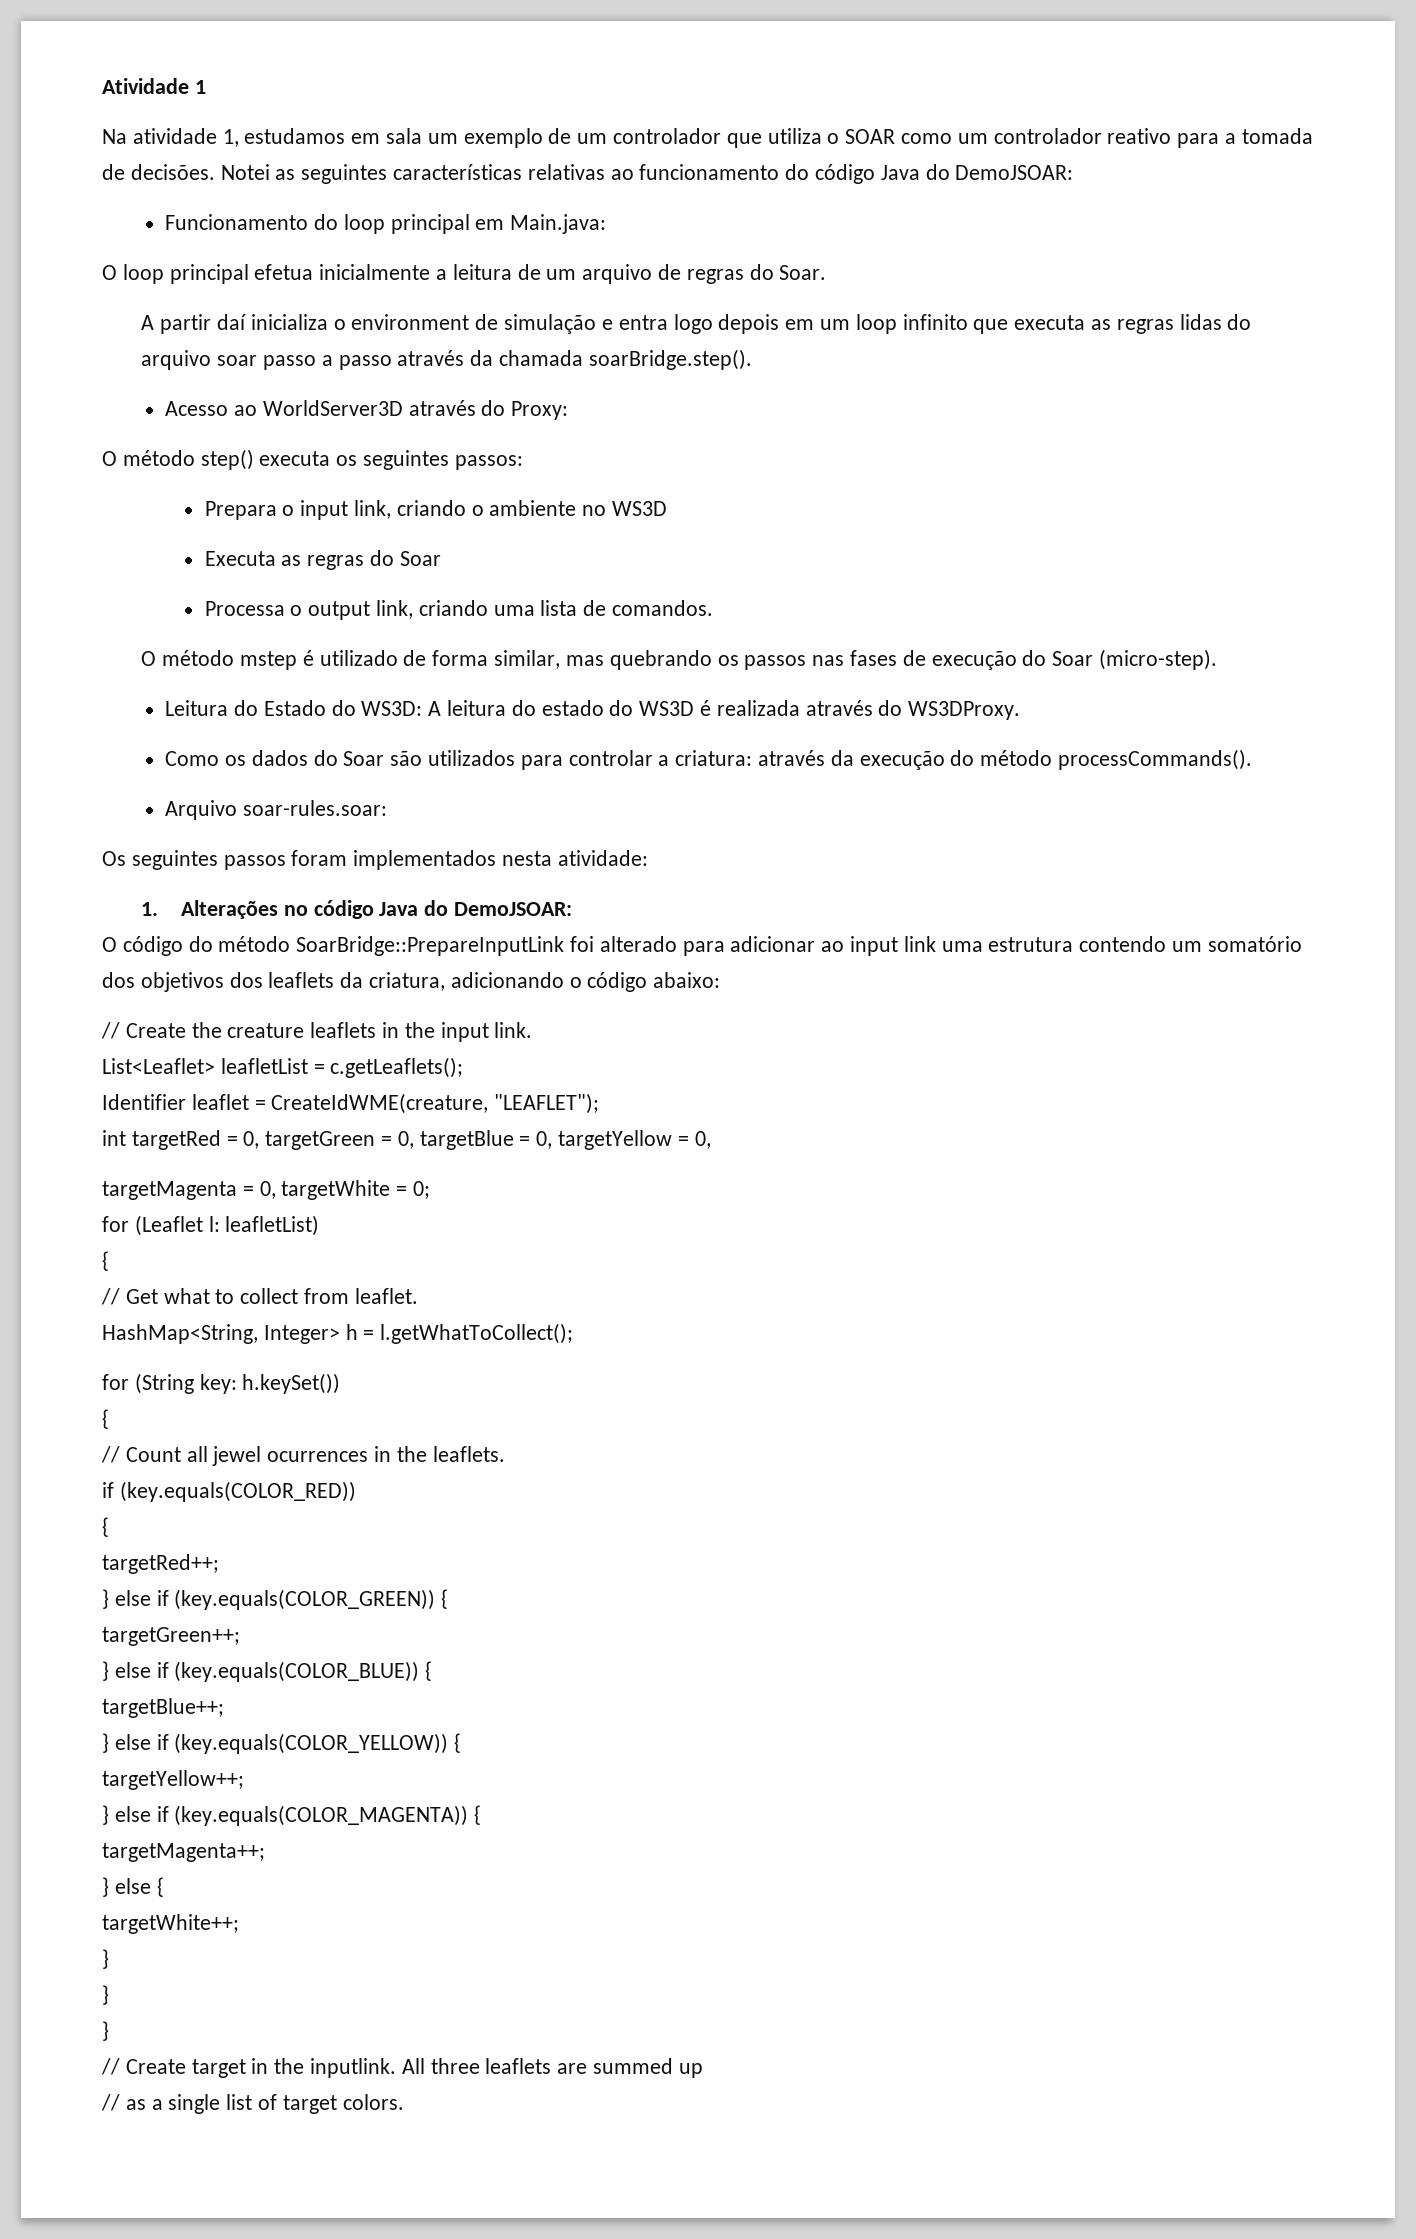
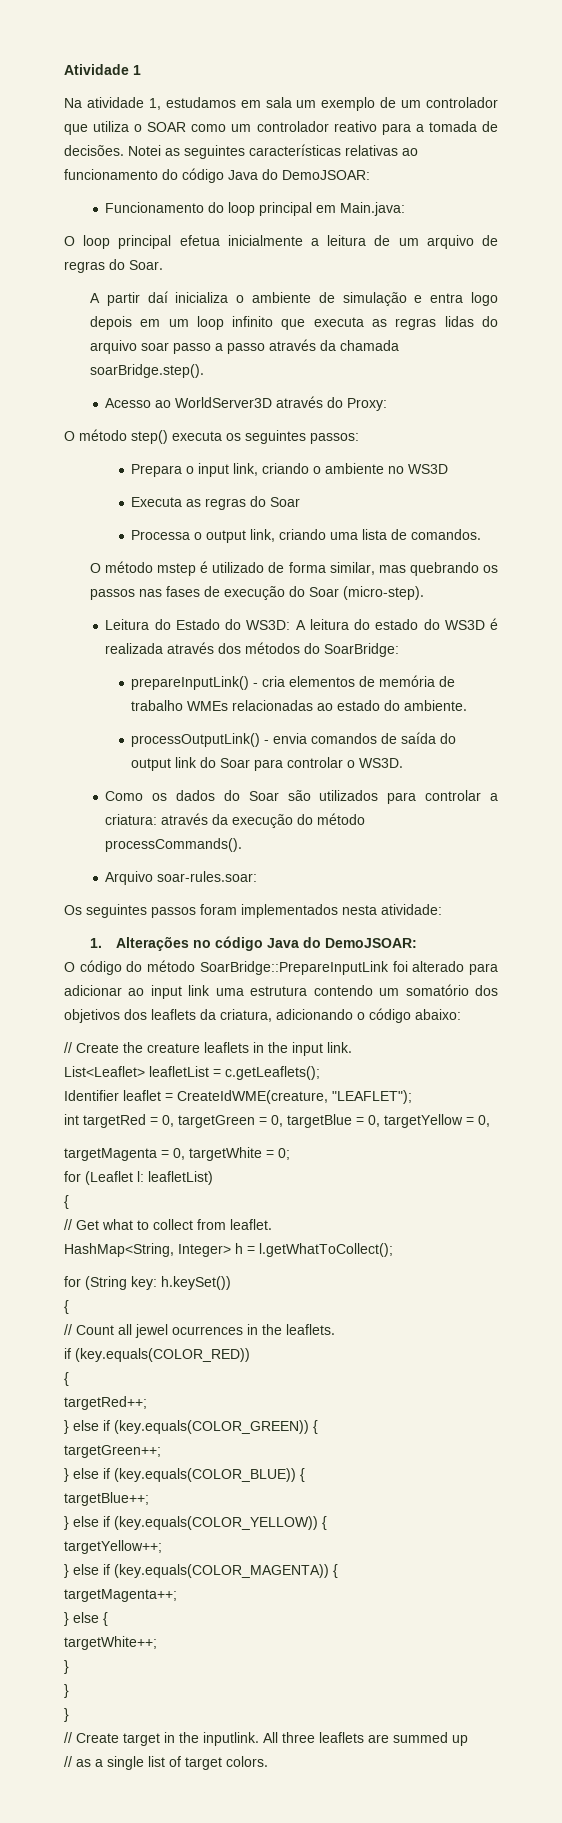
[351,314,470,330] environment -> [251,292,311,303] ambiente
[878,700,1021,720] do WS3DProxy. -> [218,642,400,657] [131,675,456,690] [131,700,468,711] [131,732,457,747] [131,757,404,771] dos métodos do SoarBridge: // prepareInputLink() - cria elementos de memória de trabalho WMEs relacionadas ao estado do ambiente. // processOutputLink() - envia comandos de saída do output link do Soar para controlar o WS3D.

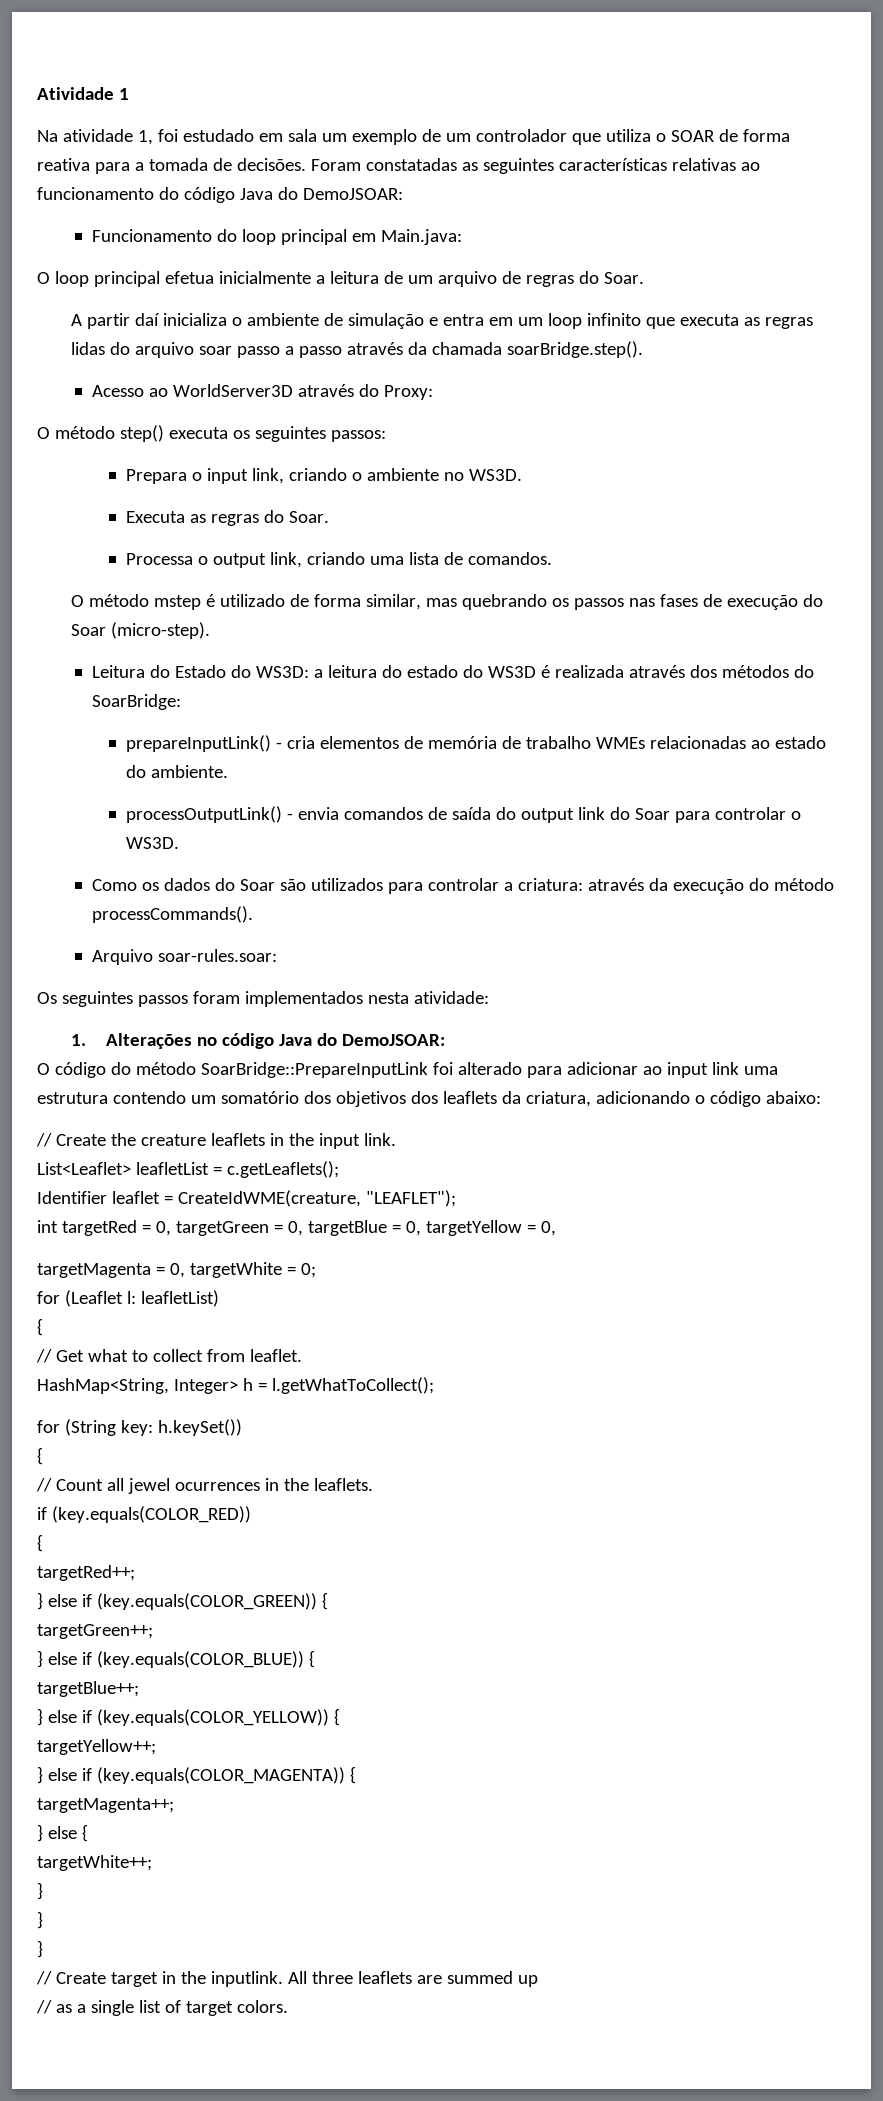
[165,97,236,108] estudamos -> [157,129,254,142] foi estudado
[191,121,377,132] como um controlador reativo -> [718,129,790,142] [37,158,90,171] de forma reativa
[128,145,161,156] Notei -> [310,158,457,171] Foram constatadas
[471,292,498,306] [89,316,132,330] logo depois -> (485, 320) none
[408,464,449,474] WS3D -> [469,469,523,481] WS3D.
[270,497,301,507] Soar -> [289,511,330,523] Soar.
[295,620,306,630] A -> [313,669,323,678] a

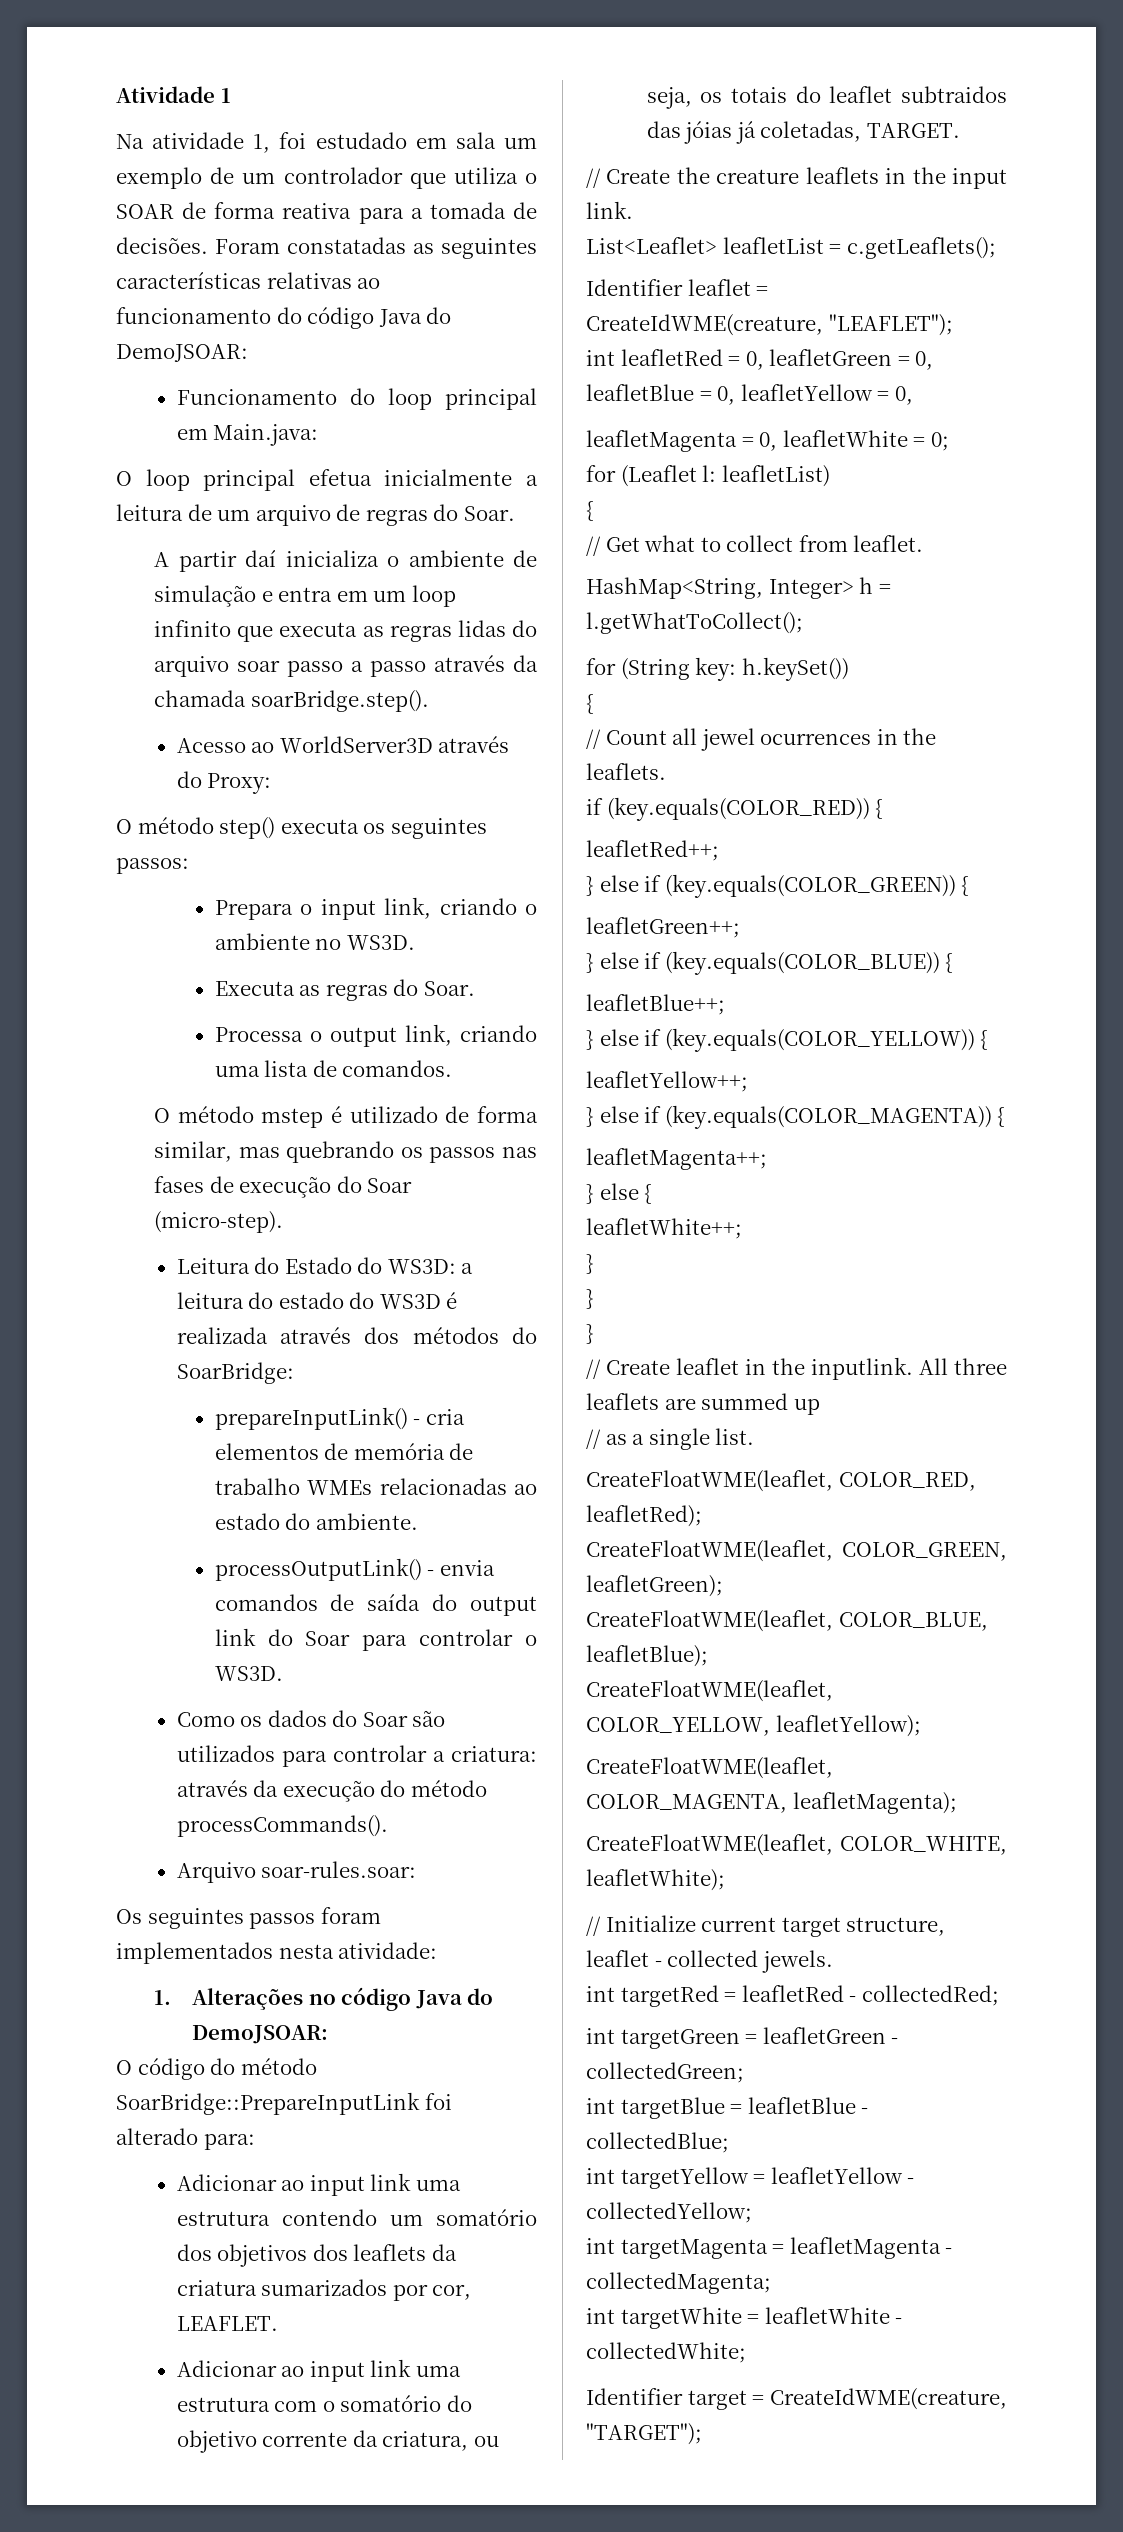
[526,1062,638,1078] para adicionar -> [203,2133,255,2150] [176,2174,277,2191] para: // Adicionar
[525,1091,821,1107] criatura, adicionando o código abaixo: -> [176,2279,472,2301] [176,2316,278,2331] [176,2359,461,2382] [176,2395,472,2412] [176,2430,499,2453] [646,86,1007,109] [646,121,960,144] criatura sumarizados por cor, LEAFLET. // Adicionar ao input link uma estrutura com o somatório do objetivo corrente da criatura, ou seja, os totais do leaflet subtraidos das jóias já coletadas, TARGET.
[61,1220,522,1236] targetRed = 0, targetGreen = 0, targetBlue = 0, targetYellow -> [620,349,934,370] [586,384,873,405] leafletRed = 0, leafletGreen = 0, leafletBlue = 0, leafletYellow
[37,1262,282,1278] targetMagenta = 0, targetWhite -> [586,430,908,452] leafletMagenta = 0, leafletWhite
[37,1534,43,1552] [37,1565,135,1581] // { // targetRed++; -> [875,799,884,819] [586,840,719,861] { // leafletRed++;
[37,1624,153,1639] targetGreen++; -> [586,917,740,938] leafletGreen++;
[37,1681,139,1697] targetBlue++; -> [586,994,725,1015] leafletBlue++;
[37,1739,156,1755] targetYellow++; -> [586,1071,748,1092] leafletYellow++;
[37,1798,174,1813] targetMagenta++; -> [586,1148,767,1170] leafletMagenta++;
[37,1855,152,1871] targetWhite++; -> [586,1218,742,1239] leafletWhite++;
[110,1972,158,1987] target -> [676,1358,739,1375] leaflet
[138,2000,288,2016] list of target colors. -> [715,1428,755,1445] [586,1470,976,1492] [586,1505,702,1527] [586,1540,1007,1562] [586,1575,723,1597] [586,1610,988,1632] [586,1645,708,1667] [586,1680,833,1702] [586,1715,921,1737] [586,1757,833,1779] [586,1792,957,1814] [586,1834,1007,1856] [586,1869,725,1891] [586,1915,946,1937] [586,1950,833,1973] [586,1985,999,2007] [586,2027,899,2049] [586,2062,744,2083] [586,2097,869,2119] [586,2132,729,2153] [586,2167,915,2189] [586,2202,752,2223] [586,2237,953,2259] [586,2272,771,2294] [586,2307,903,2329] [586,2342,746,2363] [586,2388,1007,2410] [586,2423,702,2445] list. // CreateFloatWME(leaflet, COLOR_RED, leafletRed); // CreateFloatWME(leaflet, COLOR_GREEN, leafletGreen); // CreateFloatWME(leaflet, COLOR_BLUE, leafletBlue); // CreateFloatWME(leaflet, COLOR_YELLOW, leafletYellow); // CreateFloatWME(leaflet, COLOR_MAGENTA, leafletMagenta); // CreateFloatWME(leaflet, COLOR_WHITE, leafletWhite); // // Initialize current target structure, leaflet - collected jewels. // int targetRed = leafletRed - collectedRed; // int targetGreen = leafletGreen - collectedGreen; // int targetBlue = leafletBlue - collectedBlue; // int targetYellow = leafletYellow - collectedYellow; // int targetMagenta = leafletMagenta - collectedMagenta; // int targetWhite = leafletWhite - collectedWhite; // Identifier target = CreateIdWME(creature, "TARGET");

